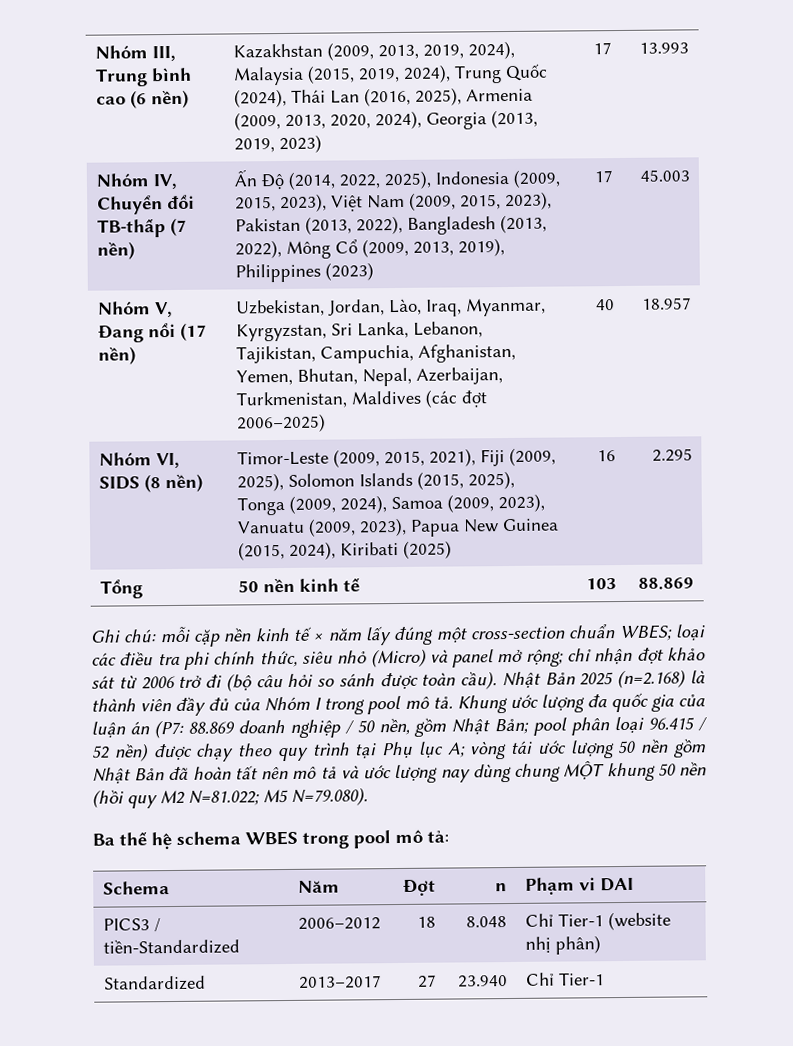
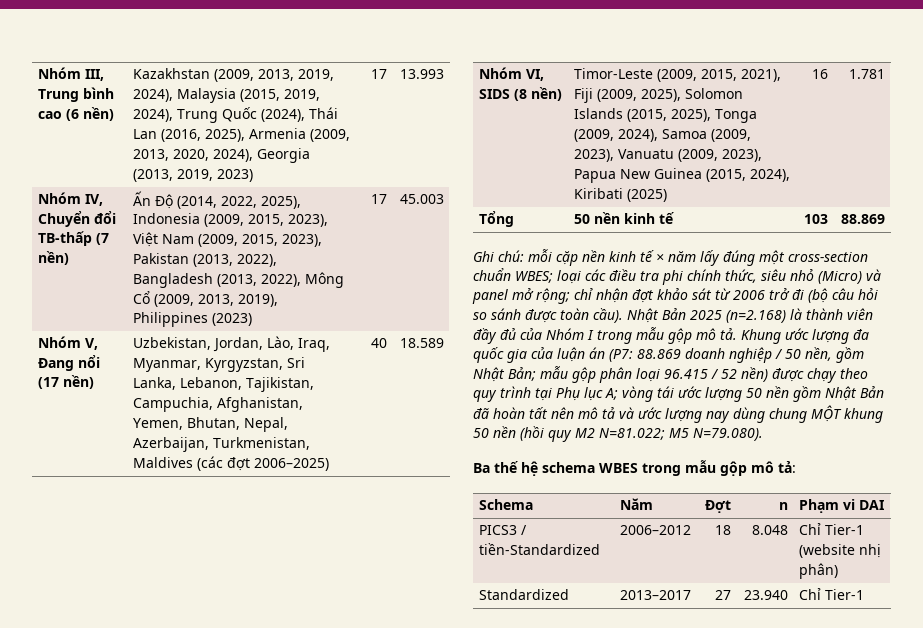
[641,297,692,310] 18.957 -> [400,338,445,348] 18.589
[651,448,693,462] 2.295 -> [849,69,886,79] 1.781
[367,695,402,715] pool -> [636,327,692,344] mẫu gộp
[533,717,568,736] pool -> [540,366,596,383] mẫu gộp
[353,830,391,849] pool -> [685,460,747,476] mẫu gộp

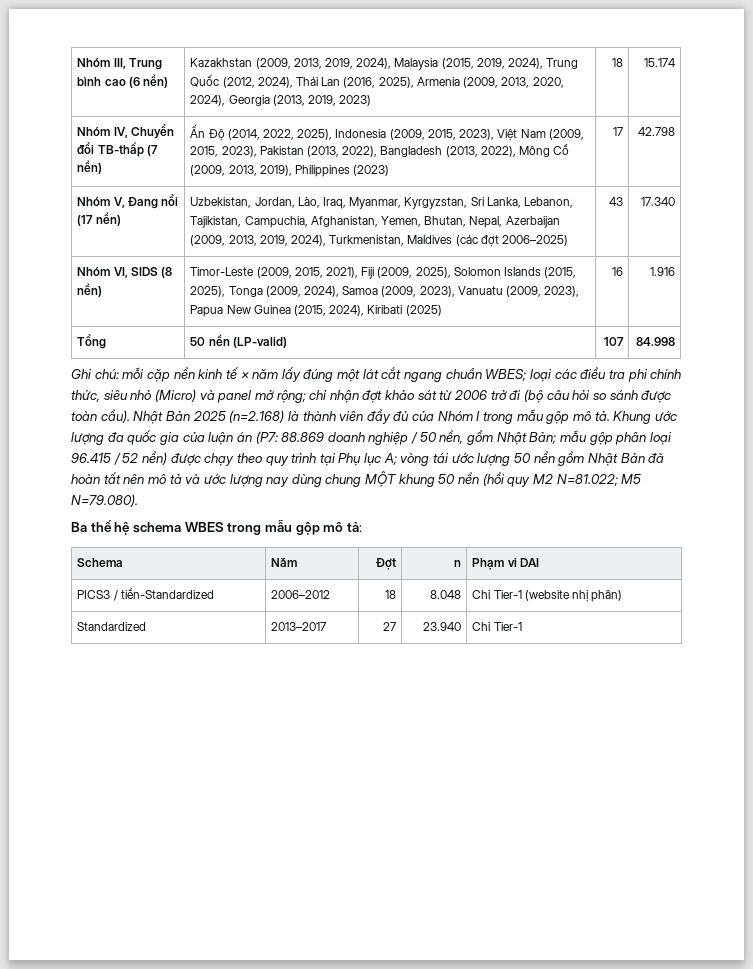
[260,109,305,122] (2024), -> [222,77,293,88] (2012, 2024),
[371,69,388,79] [400,69,445,79] 17 | 13.993 -> [611,58,623,67] [643,58,676,67] 18 | 15.174
[400,194,445,204] 45.003 -> [637,127,675,136] 42.798
[132,437,209,452] Azerbaijan, -> [505,216,560,228] [190,235,327,246] Azerbaijan (2009, 2013, 2019, 2024),
[371,338,388,348] [400,338,445,348] 40 | 18.589 -> [608,197,623,206] [640,197,675,206] 43 | 17.340
[849,69,886,79] 1.781 -> [649,267,675,276] 1.916
[623,212,674,224] [804,214,829,224] [841,214,886,224] kinh tế | 103 | 88.869 -> [232,337,287,348] [603,337,624,346] [635,337,675,346] (LP-valid) | 107 | 84.998
[788,252,868,262] cross-section -> [362,367,443,382] lát cắt ngang

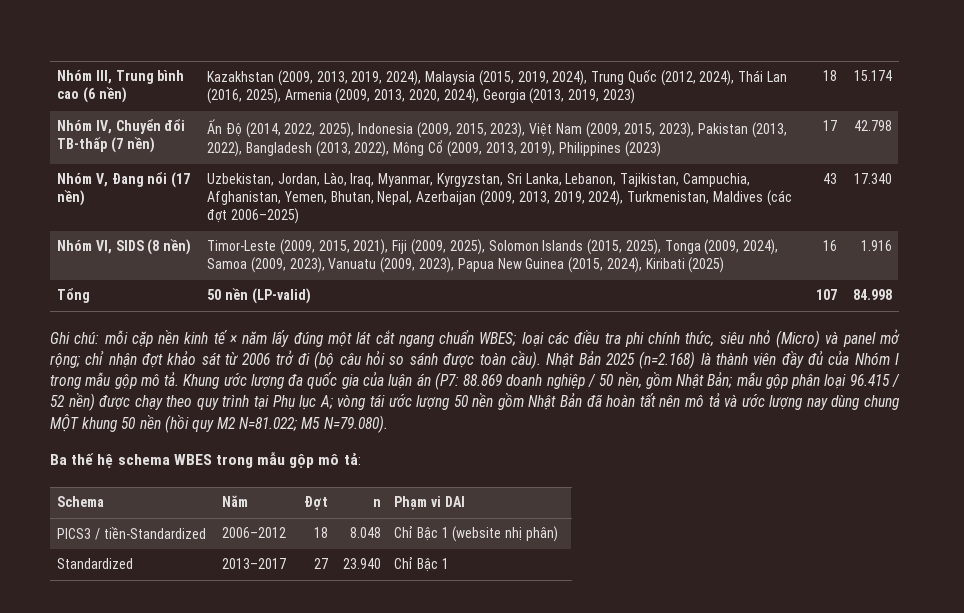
[493,590,522,599] Tier-1 -> [416,527,449,541] Bậc 1
[493,622,522,631] Tier-1 -> [416,558,449,572] Bậc 1

